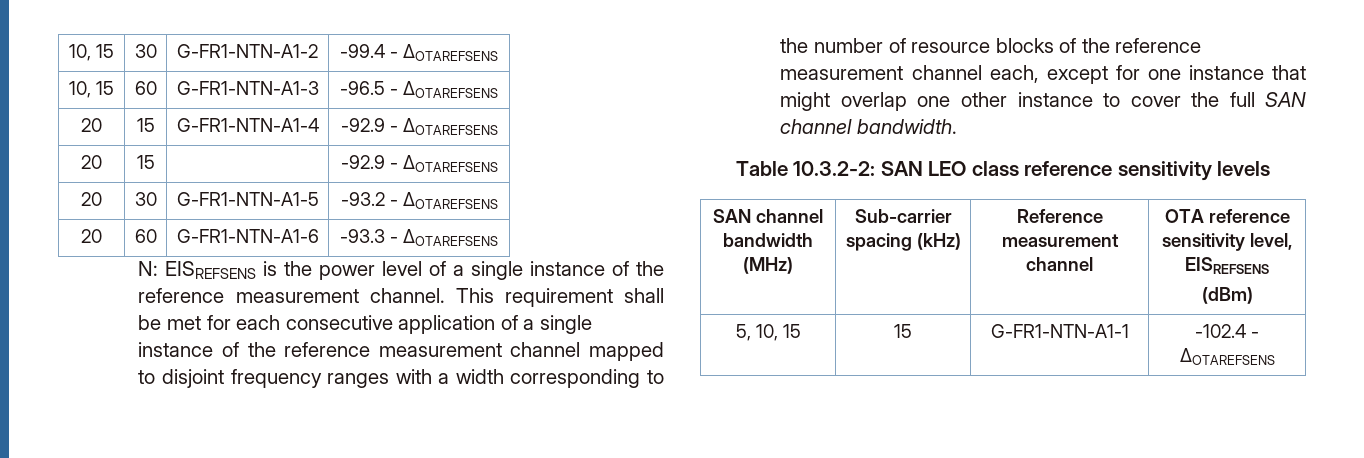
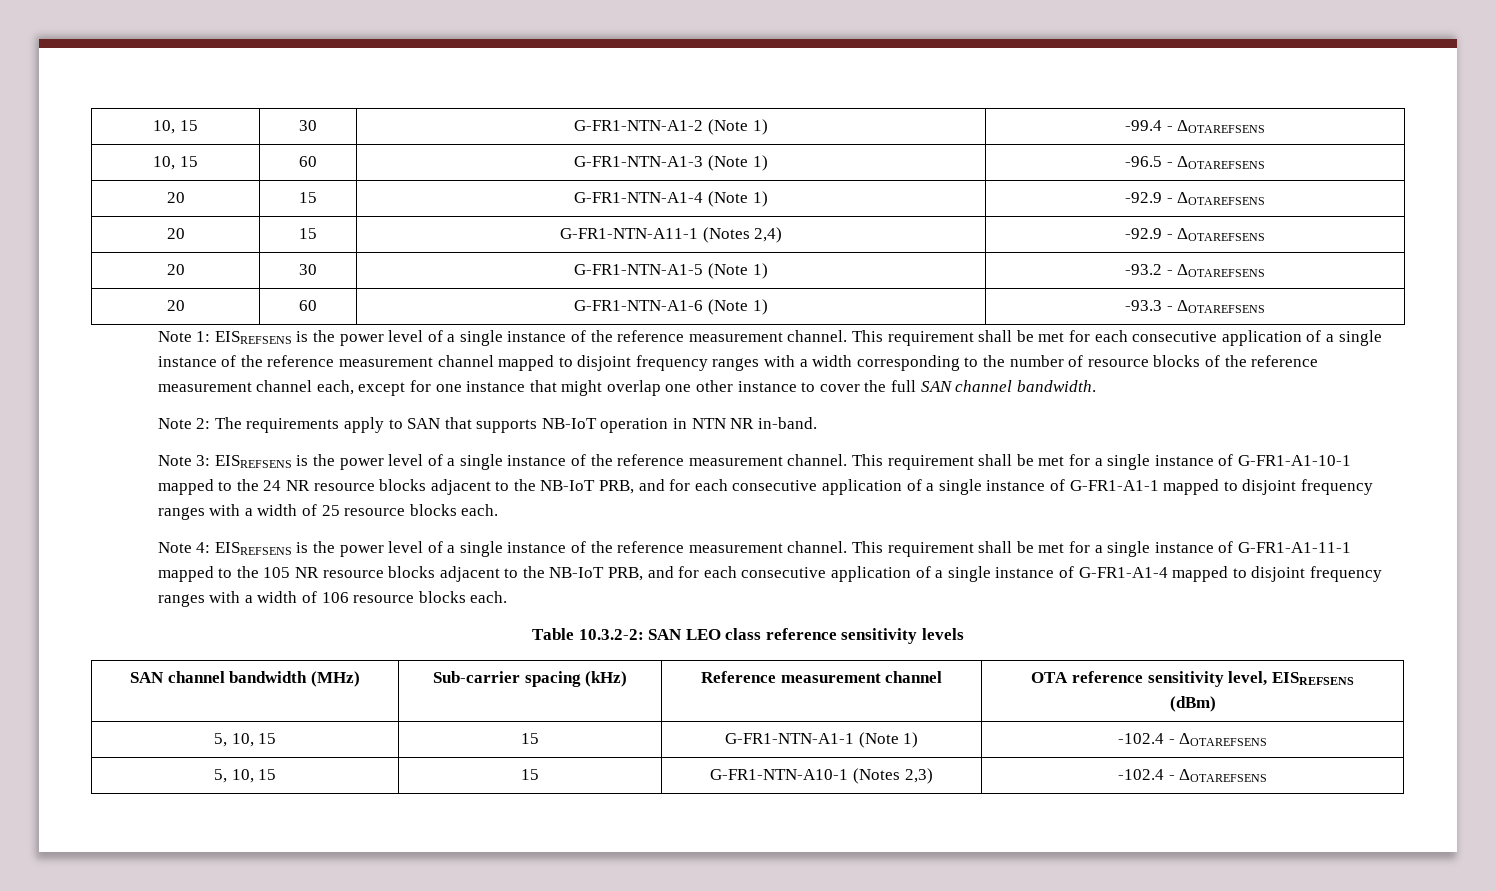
(318, 51) none -> [708,119,768,135] (Note 1)
(319, 88) none -> [708,155,768,171] (Note 1)
(319, 125) none -> [708,191,768,207] (Note 1)
(155, 162) none -> [559,227,783,243] G-FR1-NTN-A11-1 (Notes 2,4)
(319, 199) none -> [708,263,768,279] (Note 1)
(319, 236) none -> [708,299,768,315] (Note 1)
[138,261,159,276] N: -> [157,331,211,342] Note 1:
(958, 126) none -> [157,417,817,433] [157,454,1351,470] [157,479,1373,495] [157,504,499,520] [157,541,1351,557] [157,566,1382,582] [157,591,508,607] // Note 2: The requirements apply to SAN that supports NB-IoT operation in NTN NR in-band. // Note 3: EISREFSENS is the power level of a single instance of the reference measurement channel. This requirement shall be met for a single instance of G-FR1-A1-10-1 mapped to the 24 NR resource blocks adjacent to the NB-IoT PRB, and for each consecutive application of a single instance of G-FR1-A1-1 mapped to disjoint frequency ranges with a width of 25 resource blocks each. // Note 4: EISREFSENS is the power level of a single instance of the reference measurement channel. This requirement shall be met for a single instance of G-FR1-A1-11-1 mapped to the 105 NR resource blocks adjacent to the NB-IoT PRB, and for each consecutive application of a single instance of G-FR1-A1-4 mapped to disjoint frequency ranges with a width of 106 resource blocks each.
[1195,324,1259,338] [1179,348,1275,365] | -102.4 - ΔOTAREFSENS -> [858,732,919,748] [1117,733,1268,746] [213,769,277,783] [521,769,539,780] [710,768,933,784] [1117,769,1268,782] (Note 1) | -102.4 - ΔOTAREFSENS // 5, 10, 15 | 15 | G-FR1-NTN-A10-1 (Notes 2,3) | -102.4 - ΔOTAREFSENS

